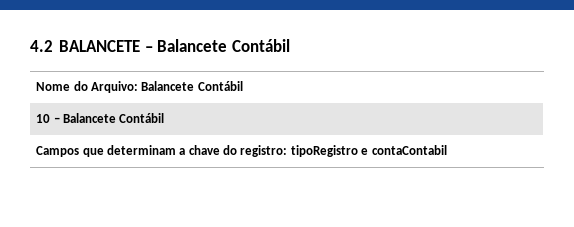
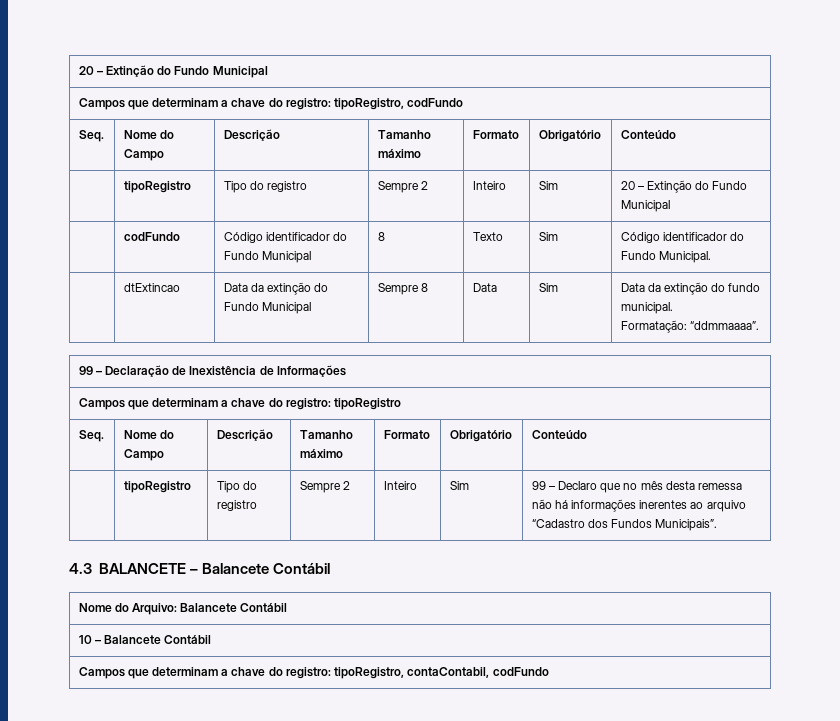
[30,40,53,52] 4.2 -> [78,65,268,78] [78,98,464,110] [78,130,104,142] [123,130,174,139] [123,149,164,161] [223,129,280,141] [377,130,431,139] [377,149,421,158] [472,130,519,139] [538,130,601,142] [620,130,676,139] [123,181,191,193] [223,181,308,193] [377,181,428,193] [472,181,506,190] [538,181,558,190] [620,180,748,193] [620,200,670,212] [123,232,180,241] [223,232,348,243] [223,251,311,263] [377,232,385,241] [472,232,503,241] [538,232,558,241] [620,232,745,243] [620,251,711,263] [123,283,180,292] [223,282,329,295] [223,302,311,314] [377,283,428,295] [472,283,497,292] [538,283,558,292] [620,282,761,295] [620,302,673,314] [620,320,759,333] [78,365,346,377] [78,398,402,410] [78,430,104,442] [123,430,174,439] [123,449,164,461] [216,429,273,441] [299,430,353,439] [299,449,343,458] [383,430,430,439] [449,430,512,442] [531,430,587,439] [123,481,191,493] [216,481,257,493] [216,500,257,511] [299,481,350,493] [383,481,417,490] [449,481,469,490] [531,481,743,493] [531,499,746,512] [531,519,718,531] [69,563,92,574] 20 – Extinção do Fundo Municipal // Campos que determinam a chave do registro: tipoRegistro, codFundo // Seq. | Nome do Campo | Descrição | Tamanho máximo | Formato | Obrigatório | Conteúdo // | tipoRegistro | Tipo do registro | Sempre 2 | Inteiro | Sim | 20 – Extinção do Fundo Municipal // | codFundo | Código identificador do Fundo Municipal | 8 | Texto | Sim | Código identificador do Fundo Municipal. // | dtExtincao | Data da extinção do Fundo Municipal | Sempre 8 | Data | Sim | Data da extinção do fundo municipal. // Formatação: “ddmmaaaa”. // 99 – Declaração de Inexistência de Informações // Campos que determinam a chave do registro: tipoRegistro // Seq. | Nome do Campo | Descrição | Tamanho máximo | Formato | Obrigatório | Conteúdo // | tipoRegistro | Tipo do registro | Sempre 2 | Inteiro | Sim | 99 – Declaro que no mês desta remessa não há informações inerentes ao arquivo “Cadastro dos Fundos Municipais”. // 4.3
[290,145,447,157] tipoRegistro e contaContabil -> [334,667,549,679] tipoRegistro, contaContabil, codFundo

